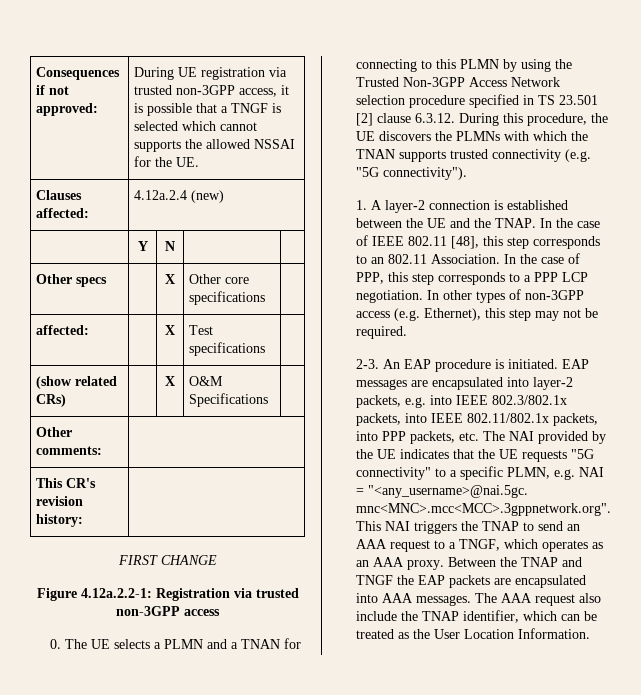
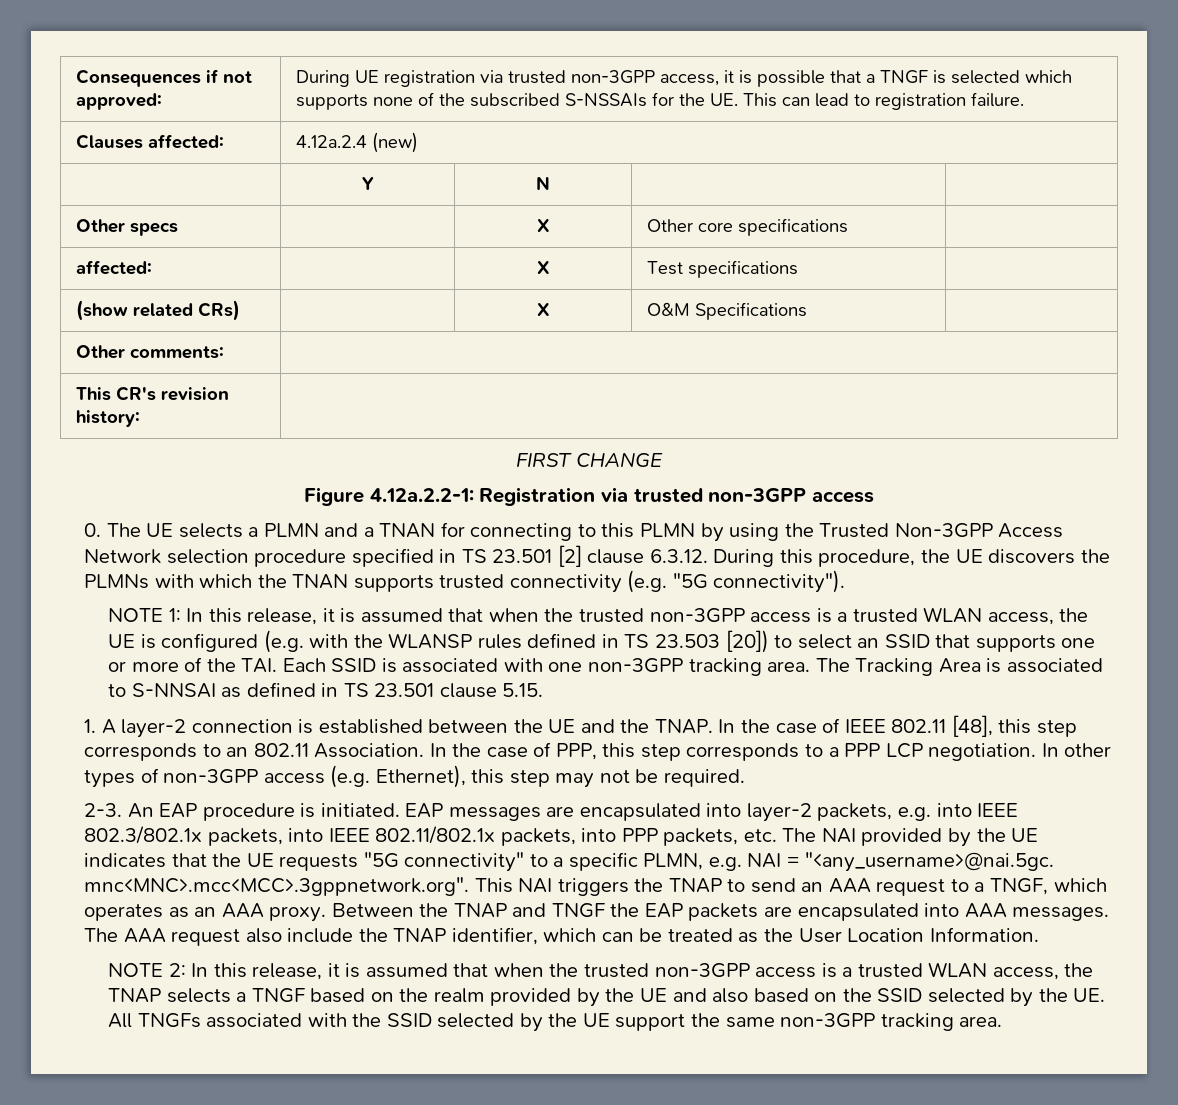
[220,122,258,131] [134,139,296,152] [134,156,200,167] cannot supports the allowed NSSAI for the UE. -> [295,92,1024,110] supports none of the subscribed S-NSSAIs for the UE. This can lead to registration failure.
(467, 173) none -> [108,607,1089,625] [108,630,1096,653] [108,657,1103,676] [108,682,544,698] // NOTE 1: In this release, it is assumed that when the trusted non-3GPP access is a trusted WLAN access, the UE is configured (e.g. with the WLANSP rules defined in TS 23.503 [20]) to select an SSID that supports one or more of the TAI. Each SSID is associated with one non-3GPP tracking area. The Tracking Area is associated to S-NNSAI as defined in TS 23.501 clause 5.15.
(590, 633) none -> [108,962,1094,980] [108,988,1106,1007] [108,1013,1003,1032] // NOTE 2: In this release, it is assumed that when the trusted non-3GPP access is a trusted WLAN access, the TNAP selects a TNGF based on the realm provided by the UE and also based on the SSID selected by the UE. All TNGFs associated with the SSID selected by the UE support the same non-3GPP tracking area.

